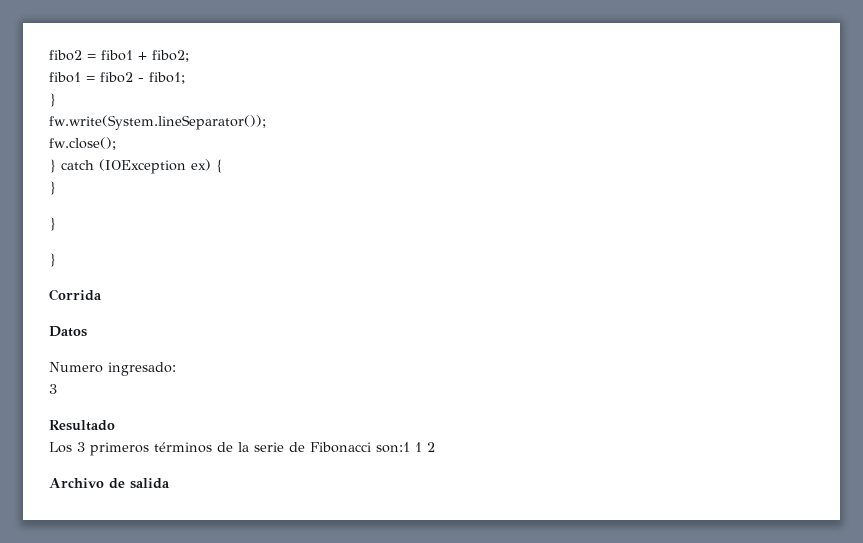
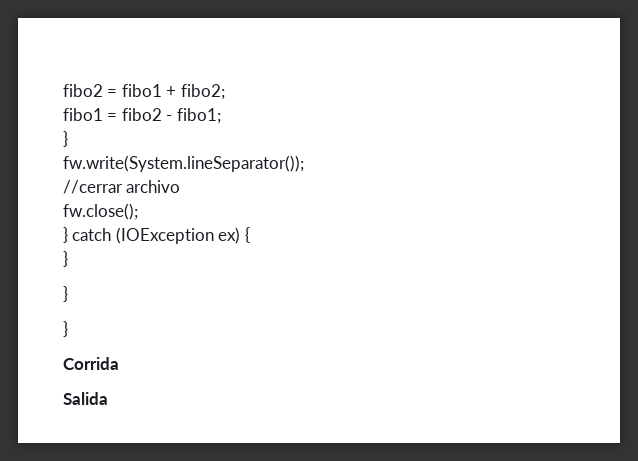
(266, 122) none -> [63,180,181,194] // //cerrar archivo
[49,326,87,337] [49,362,176,376] [49,384,57,394] [49,420,115,431] [49,442,435,456] [49,478,170,489] Datos // Numero ingresado: // 3 // Resultado // Los 3 primeros términos de la serie de Fibonacci son:1 1 2 // Archivo de salida -> [63,392,108,405] Salida

